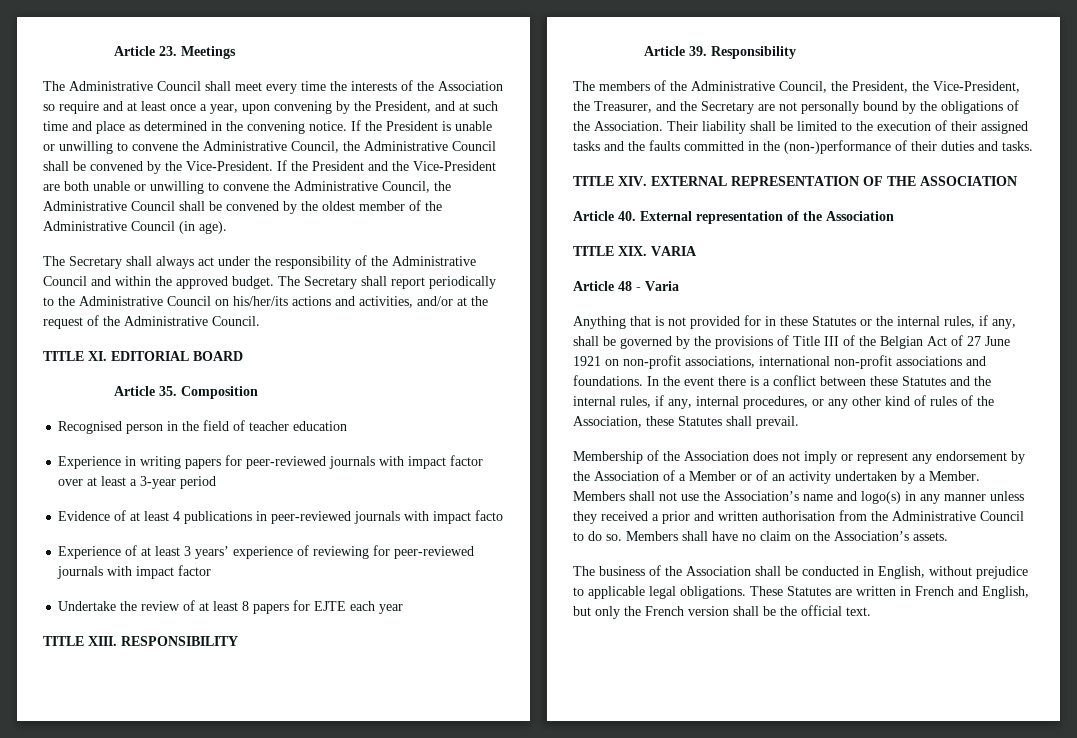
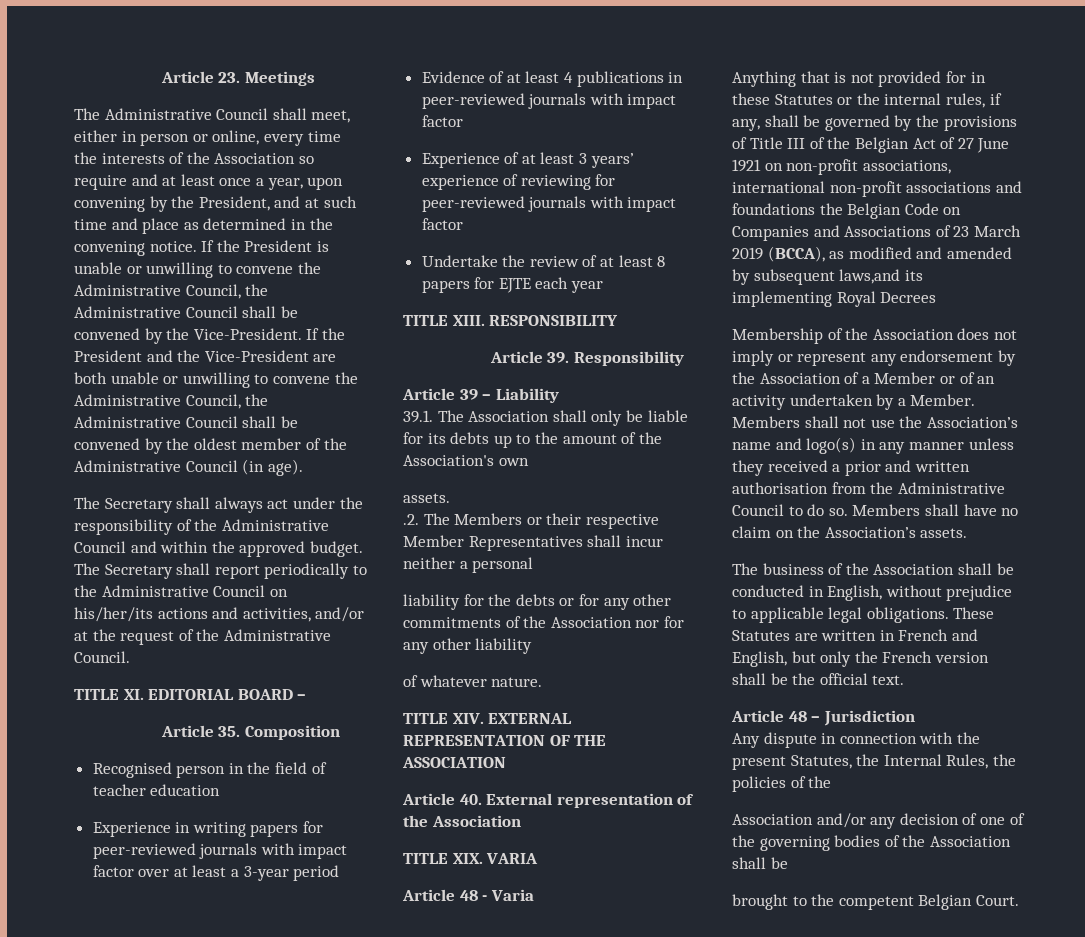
[235,82,262,91] meet -> [311,110,351,123] [74,130,260,146] meet, either in person or online,
(243, 356) none -> [297,694,307,700] –
[475,510,504,521] facto -> [421,115,463,127] factor
[573,80,1020,93] [573,100,1019,114] [573,120,1028,134] [573,140,1033,154] The members of the Administrative Council, the President, the Vice-President, the Treasurer, and the Secretary are not personally bound by the obligations of the Association. Their liability shall be limited to the execution of their assigned tasks and the faults committed in the (non-)performance of their duties and tasks. -> [402,388,559,403] [403,410,688,426] [403,432,662,448] [403,455,529,466] [403,493,450,503] [403,513,659,529] [403,535,663,551] [403,557,534,573] [403,594,672,610] [403,616,684,628] [403,638,533,654] [403,675,543,687] Article 39 – Liability // 39.1. The Association shall only be liable for its debts up to the amount of the Association's own // assets. // .2. The Members or their respective Member Representatives shall incur neither a personal // liability for the debts or for any other commitments of the Association nor for any other liability // of whatever nature.
[573,375,991,386] [573,395,994,409] [573,416,799,429] foundations. In the event there is a conflict between these Statutes and the internal rules, if any, internal procedures, or any other kind of rules of the Association, these Statutes shall prevail. -> [732,203,962,219] [732,225,1021,241] [732,246,1012,262] [732,269,923,285] [732,291,937,307] foundations the Belgian Code on Companies and Associations of 23 March 2019 (BCCA), as modified and amended by subsequent laws,and its implementing Royal Decrees
(871, 611) none -> [731,710,915,726] [732,732,980,748] [732,754,1016,770] [732,776,832,792] [732,813,1025,829] [732,835,1011,851] [732,857,788,869] [732,894,1019,910] // Article 48 – Jurisdiction // Any dispute in connection with the present Statutes, the Internal Rules, the policies of the // Association and/or any decision of one of the governing bodies of the Association shall be // brought to the competent Belgian Court.

